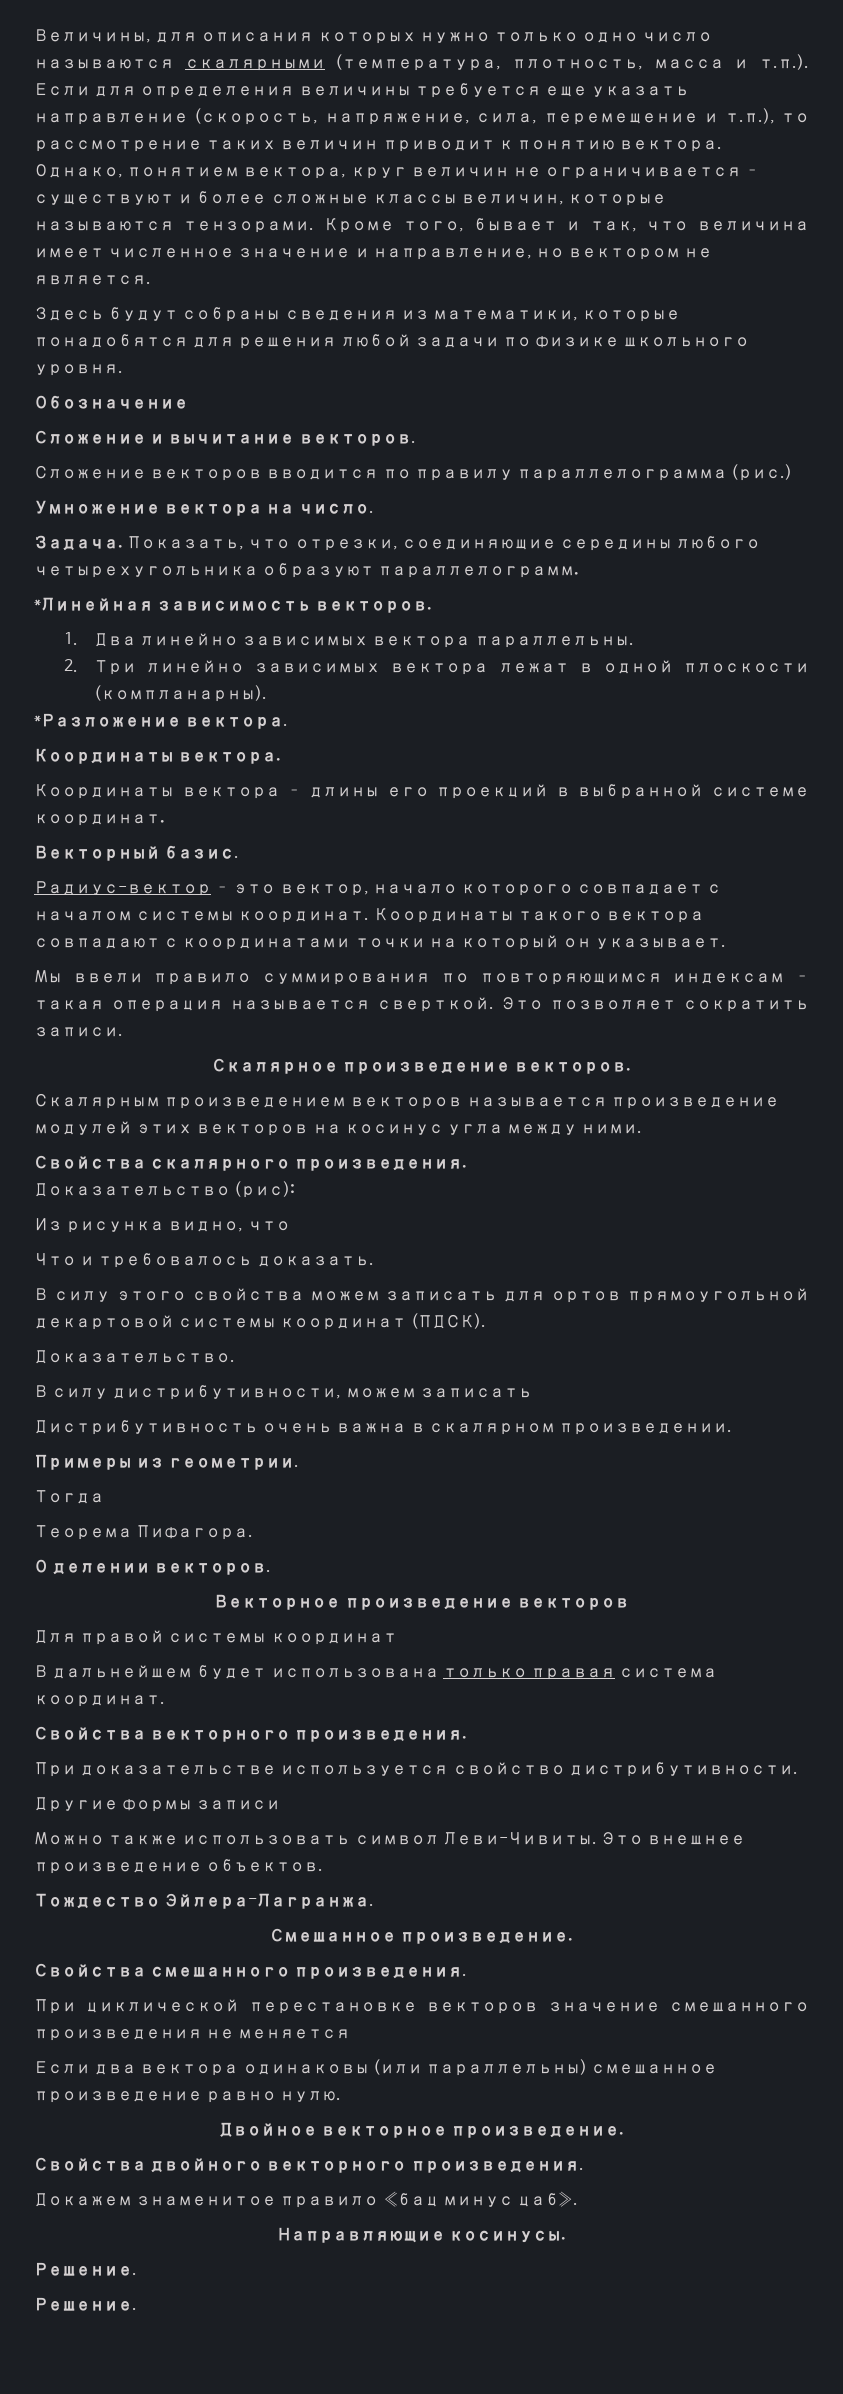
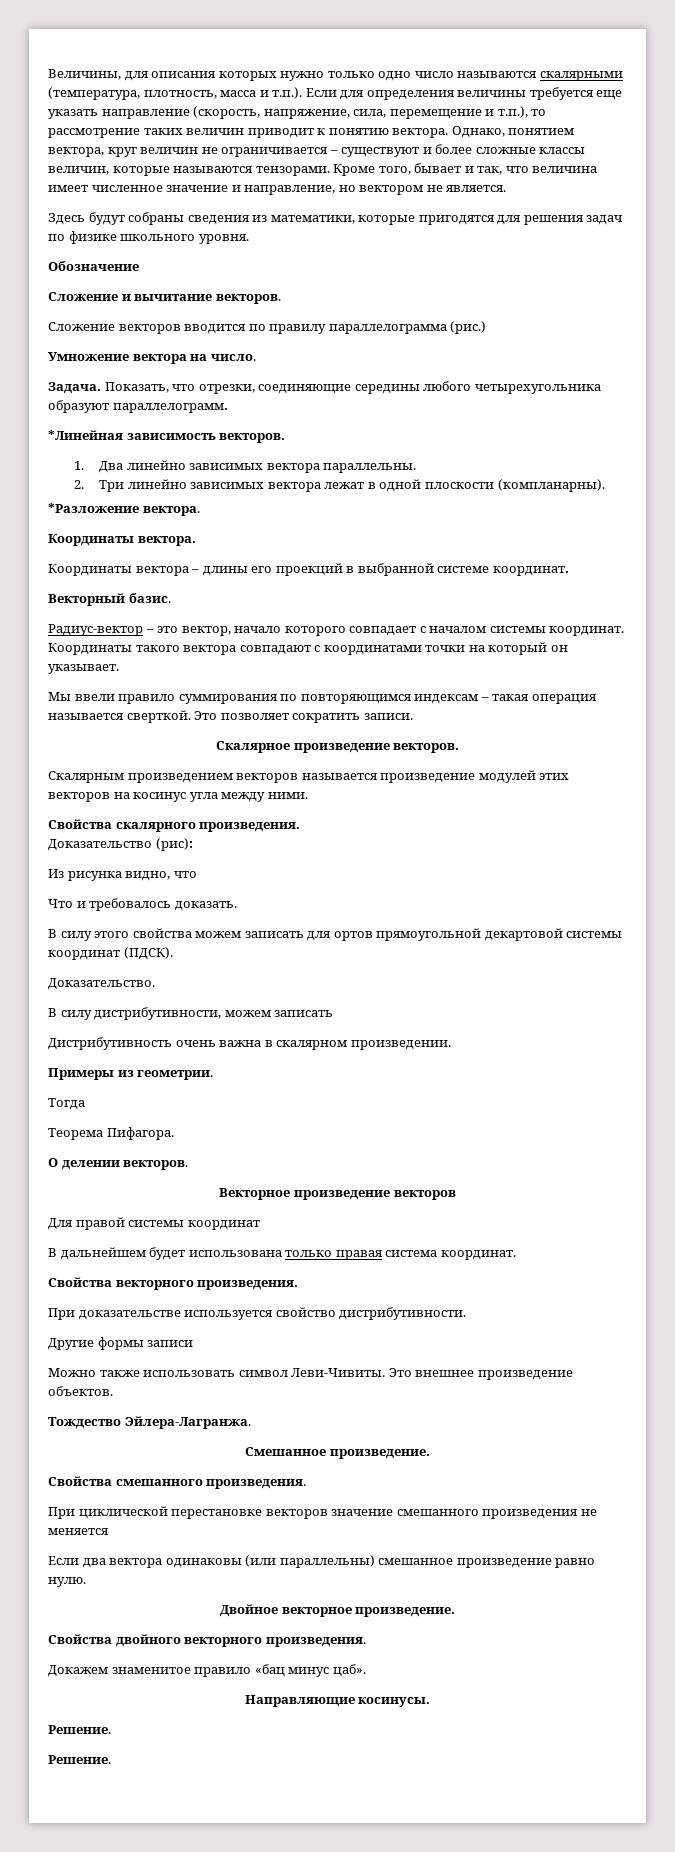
[34,334,188,348] понадобятся -> [418,215,495,225] пригодятся
[340,334,499,348] любой задачи -> [586,215,624,225] задач

